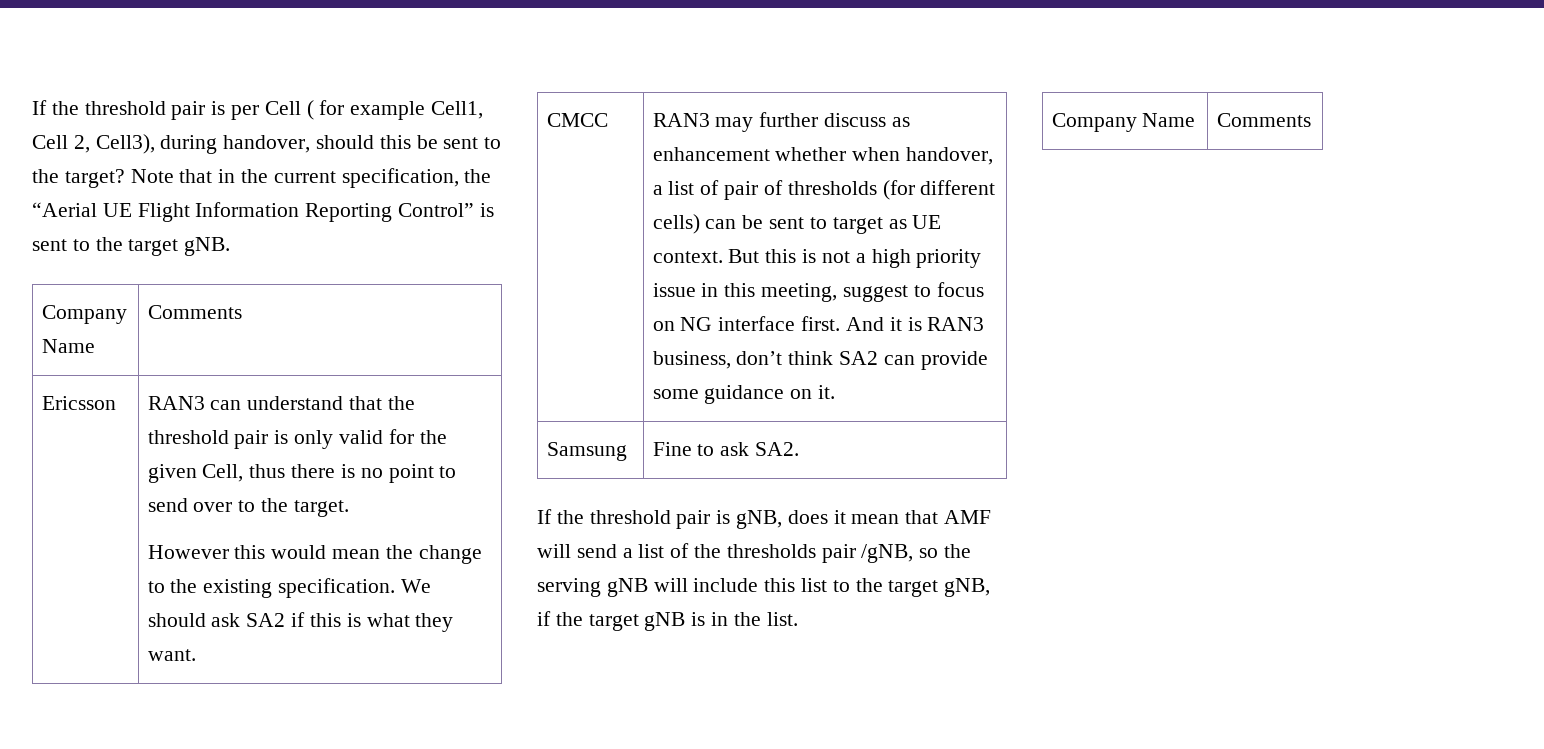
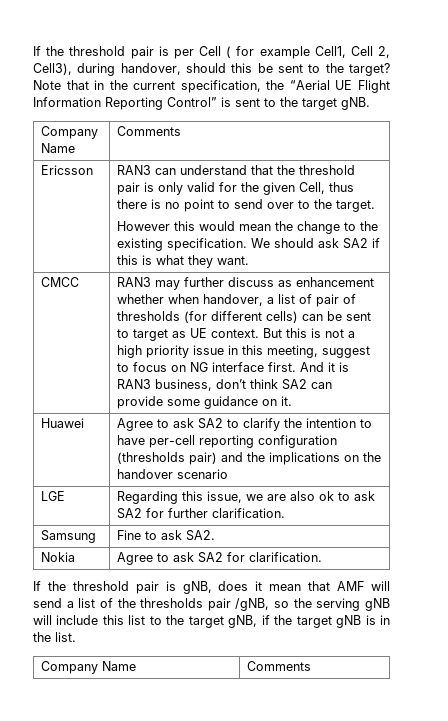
(836, 392) none -> [41,418,85,428] [117,418,373,431] [117,435,338,448] [117,452,382,465] [117,469,229,479] [41,491,66,501] [117,491,376,504] [117,508,286,519] // Huawei | Agree to ask SA2 to clarify the intention to have per-cell reporting configuration (thresholds pair) and the implications on the handover scenario // LGE | Regarding this issue, we are also ok to ask SA2 for further clarification.
(800, 449) none -> [41,552,76,562] [117,552,323,565] // Nokia | Agree to ask SA2 for clarification.

